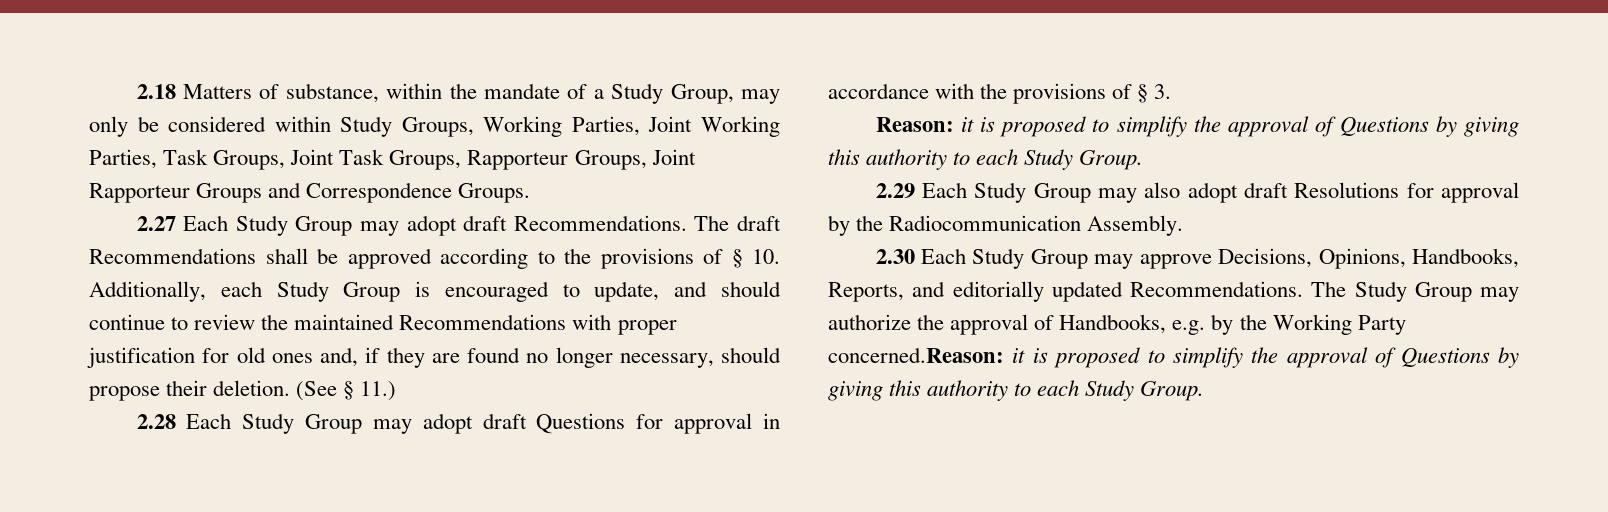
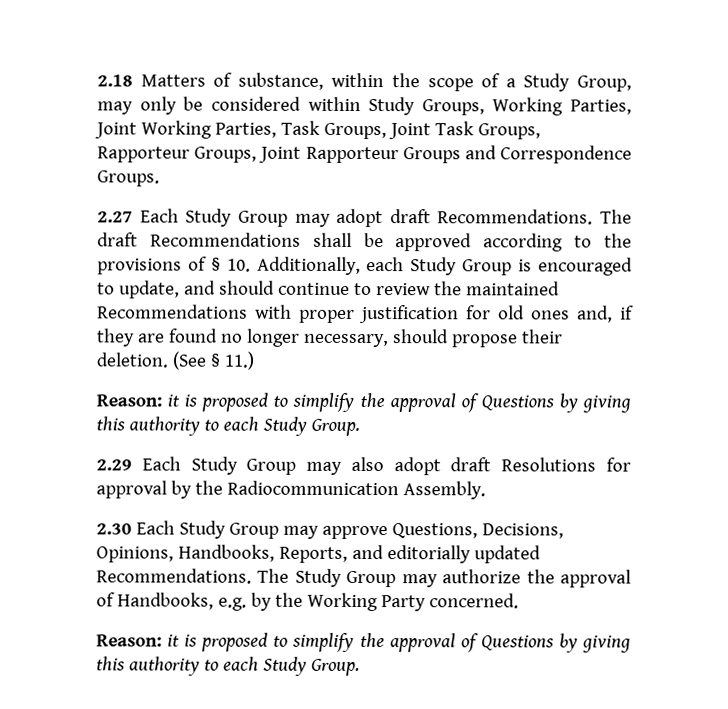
[484,83,561,99] mandate -> [427,78,474,92] scope
[136,413,780,434] [828,83,1172,104] // 2.28 Each Study Group may adopt draft Questions for approval in accordance with the provisions of § 3. -> (255, 360) none
(1212, 261) none -> [391,523,478,539] Questions,
[828,347,1004,363] concerned.Reason: -> [428,593,519,609] [96,634,162,647] concerned. // Reason:

